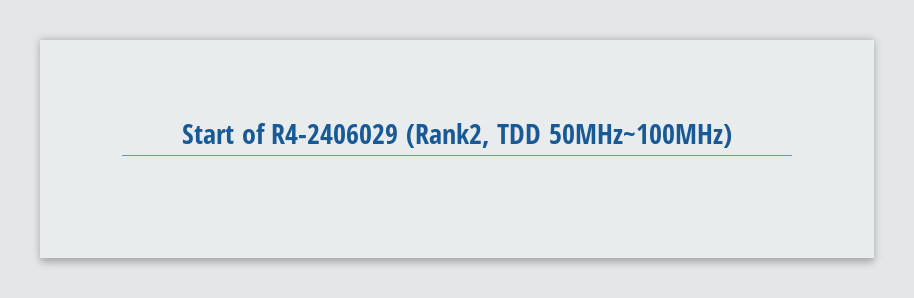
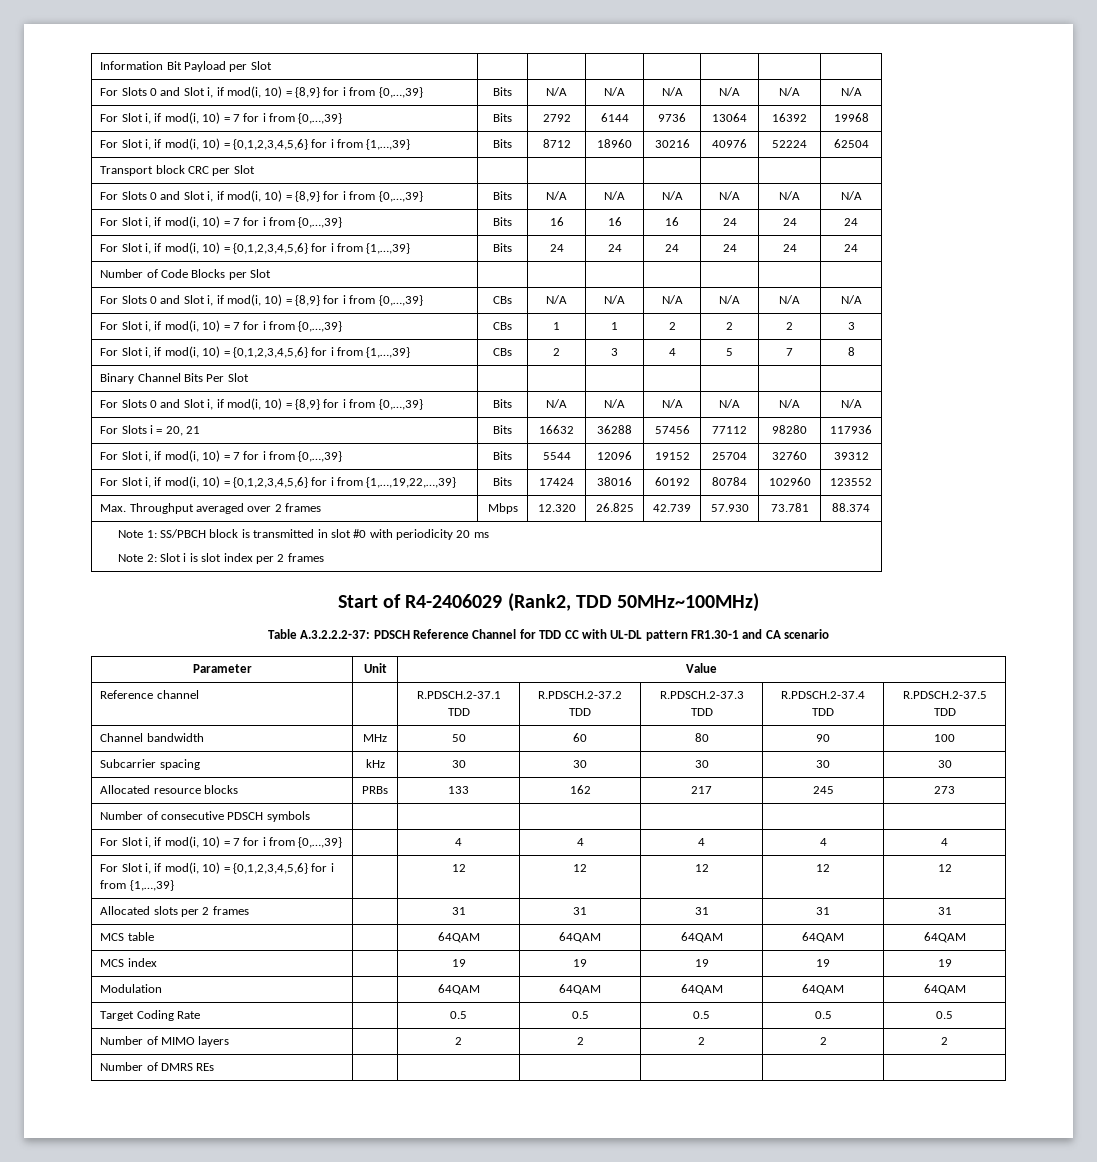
(182, 134) none -> [100,61,272,72] [100,86,423,98] [493,87,512,96] [546,87,567,96] [604,87,625,96] [661,87,683,96] [719,87,740,96] [779,87,800,96] [840,87,862,96] [100,112,343,124] [493,113,512,122] [542,114,571,122] [600,113,629,122] [658,113,686,122] [712,113,747,122] [772,113,807,122] [833,113,869,122] [100,138,411,150] [493,139,512,148] [542,139,571,148] [597,139,632,148] [654,139,690,148] [712,139,747,148] [772,140,807,148] [833,139,869,148] [100,165,255,176] [100,190,423,202] [493,191,512,200] [546,191,567,200] [604,191,625,200] [661,191,683,200] [719,191,740,200] [779,191,800,200] [840,191,862,200] [100,216,343,228] [493,217,512,226] [549,217,564,226] [607,217,622,226] [665,217,679,226] [722,218,737,226] [782,218,797,226] [844,218,858,226] [100,242,411,254] [493,243,512,252] [549,244,564,252] [607,244,622,252] [665,244,679,252] [722,244,737,252] [782,244,797,252] [844,244,858,252] [100,269,272,280] [100,294,423,306] [493,296,512,304] [546,295,567,304] [604,295,625,304] [661,295,683,304] [719,295,740,304] [779,295,800,304] [840,295,862,304] [100,320,343,332] [493,322,512,330] [553,322,560,330] [611,322,618,330] [668,322,676,330] [726,322,733,330] [786,322,793,330] [847,322,855,330] [100,346,411,358] [493,348,512,356] [553,348,560,356] [611,348,618,356] [668,348,676,356] [726,348,733,356] [786,348,793,356] [847,347,855,356] [100,373,249,384] [100,398,423,410] [493,399,512,408] [546,399,567,408] [604,399,625,408] [661,399,683,408] [719,399,740,408] [779,399,800,408] [840,399,862,408] [100,425,201,436] [493,425,512,434] [539,425,574,434] [597,425,632,434] [654,425,690,434] [712,426,747,434] [772,425,807,434] [830,425,872,434] [100,450,343,462] [493,451,512,460] [542,452,571,460] [597,451,632,460] [654,452,690,460] [712,452,747,460] [772,451,807,460] [833,452,869,460] [100,476,457,488] [493,477,512,486] [539,478,574,486] [597,477,632,486] [654,477,690,486] [712,477,747,486] [768,477,811,486] [830,478,872,486] [100,503,322,514] [487,503,518,514] [537,504,576,512] [595,503,634,512] [653,504,691,512] [710,504,749,512] [770,503,809,512] [832,503,870,512] [118,529,489,540] [118,553,324,564] Information Bit Payload per Slot | | | | | | | // For Slots 0 and Slot i, if mod(i, 10) = {8,9} for i from {0,…,39} | Bits | N/A | N/A | N/A | N/A | N/A | N/A // For Slot i, if mod(i, 10) = 7 for i from {0,…,39} | Bits | 2792 | 6144 | 9736 | 13064 | 16392 | 19968 // For Slot i, if mod(i, 10) = {0,1,2,3,4,5,6} for i from {1,…,39} | Bits | 8712 | 18960 | 30216 | 40976 | 52224 | 62504 // Transport block CRC per Slot | | | | | | | // For Slots 0 and Slot i, if mod(i, 10) = {8,9} for i from {0,…,39} | Bits | N/A | N/A | N/A | N/A | N/A | N/A // For Slot i, if mod(i, 10) = 7 for i from {0,…,39} | Bits | 16 | 16 | 16 | 24 | 24 | 24 // For Slot i, if mod(i, 10) = {0,1,2,3,4,5,6} for i from {1,…,39} | Bits | 24 | 24 | 24 | 24 | 24 | 24 // Number of Code Blocks per Slot | | | | | | | // For Slots 0 and Slot i, if mod(i, 10) = {8,9} for i from {0,…,39} | CBs | N/A | N/A | N/A | N/A | N/A | N/A // For Slot i, if mod(i, 10) = 7 for i from {0,…,39} | CBs | 1 | 1 | 2 | 2 | 2 | 3 // For Slot i, if mod(i, 10) = {0,1,2,3,4,5,6} for i from {1,…,39} | CBs | 2 | 3 | 4 | 5 | 7 | 8 // Binary Channel Bits Per Slot | | | | | | | // For Slots 0 and Slot i, if mod(i, 10) = {8,9} for i from {0,…,39} | Bits | N/A | N/A | N/A | N/A | N/A | N/A // For Slots i = 20, 21 | Bits | 16632 | 36288 | 57456 | 77112 | 98280 | 117936 // For Slot i, if mod(i, 10) = 7 for i from {0,…,39} | Bits | 5544 | 12096 | 19152 | 25704 | 32760 | 39312 // For Slot i, if mod(i, 10) = {0,1,2,3,4,5,6} for i from {1,…,19,22,…,39} | Bits | 17424 | 38016 | 60192 | 80784 | 102960 | 123552 // Max. Throughput averaged over 2 frames | Mbps | 12.320 | 26.825 | 42.739 | 57.930 | 73.781 | 88.374 // Note 1: SS/PBCH block is transmitted in slot #0 with periodicity 20 ms // Note 2: Slot i is slot index per 2 frames //
(732, 136) none -> [267,629,830,641] [192,664,252,673] [363,663,387,673] [686,663,717,673] [100,690,199,699] [416,691,501,699] [447,708,470,716] [538,691,622,699] [569,708,591,716] [659,691,744,699] [690,708,713,716] [781,691,865,699] [812,708,834,716] [902,691,987,699] [933,708,956,716] [100,733,204,742] [363,734,387,742] [451,734,466,742] [573,733,587,742] [694,733,709,742] [816,734,830,742] [934,734,955,742] [100,759,200,770] [365,759,385,768] [451,760,466,768] [573,760,587,768] [694,760,709,768] [816,760,830,768] [937,760,952,768] [100,785,239,794] [362,786,388,794] [448,786,469,794] [569,785,591,794] [691,786,712,794] [812,786,834,794] [934,786,955,794] [100,811,310,822] [100,836,343,848] [455,838,462,846] [576,838,584,846] [698,838,705,846] [819,838,827,846] [941,838,948,846] [100,862,334,874] [100,880,174,891] [451,864,466,872] [573,864,587,872] [694,864,709,872] [816,864,830,872] [937,864,952,872] [100,906,249,917] [451,907,466,915] [573,907,587,915] [694,907,709,915] [816,907,830,915] [937,907,952,915] [100,932,154,941] [437,932,480,943] [559,932,601,943] [680,932,723,943] [802,932,844,943] [923,932,966,943] [100,958,157,967] [451,959,466,967] [573,959,587,967] [694,959,709,967] [816,959,830,967] [937,959,952,967] [100,984,163,993] [437,984,480,995] [559,984,601,995] [680,984,723,995] [802,984,844,995] [923,984,966,995] [100,1010,201,1021] [450,1011,467,1019] [571,1011,589,1019] [693,1011,710,1019] [814,1011,832,1019] [936,1011,953,1019] [100,1036,230,1047] [455,1037,462,1045] [576,1037,584,1045] [698,1037,705,1045] [819,1037,827,1045] [941,1037,948,1045] [100,1062,215,1071] // Table A.3.2.2.2-37: PDSCH Reference Channel for TDD CC with UL-DL pattern FR1.30-1 and CA scenario // Parameter | Unit | Value // Reference channel | | R.PDSCH.2-37.1 TDD | R.PDSCH.2-37.2 TDD | R.PDSCH.2-37.3 TDD | R.PDSCH.2-37.4 TDD | R.PDSCH.2-37.5 TDD // Channel bandwidth | MHz | 50 | 60 | 80 | 90 | 100 // Subcarrier spacing | kHz | 30 | 30 | 30 | 30 | 30 // Allocated resource blocks | PRBs | 133 | 162 | 217 | 245 | 273 // Number of consecutive PDSCH symbols | | | | | | // For Slot i, if mod(i, 10) = 7 for i from {0,…,39} | | 4 | 4 | 4 | 4 | 4 // For Slot i, if mod(i, 10) = {0,1,2,3,4,5,6} for i from {1,…,39} | | 12 | 12 | 12 | 12 | 12 // Allocated slots per 2 frames | | 31 | 31 | 31 | 31 | 31 // MCS table | | 64QAM | 64QAM | 64QAM | 64QAM | 64QAM // MCS index | | 19 | 19 | 19 | 19 | 19 // Modulation | | 64QAM | 64QAM | 64QAM | 64QAM | 64QAM // Target Coding Rate | | 0.5 | 0.5 | 0.5 | 0.5 | 0.5 // Number of MIMO layers | | 2 | 2 | 2 | 2 | 2 // Number of DMRS REs | | | | | |

